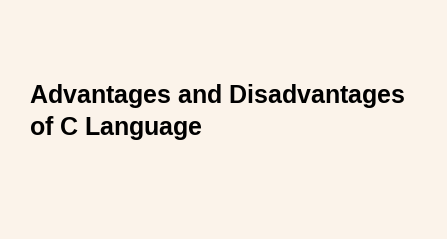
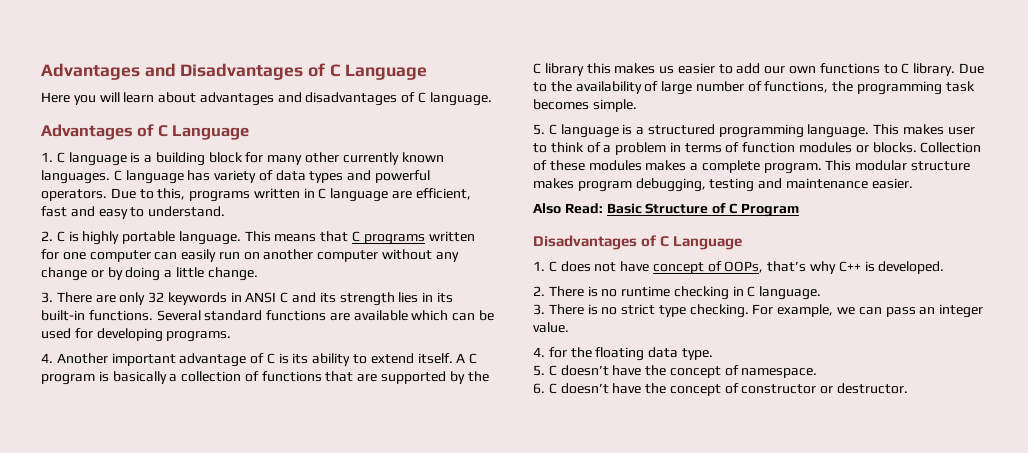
(202, 128) none -> [41,92,492,106] [41,124,250,140] [41,152,444,166] [41,170,431,184] [41,188,471,202] [41,206,226,219] [41,231,475,245] [41,249,459,262] [41,267,258,281] [41,292,453,306] [41,310,495,321] [41,328,232,342] [41,353,478,367] [41,371,489,385] [533,63,984,76] [533,81,975,95] [533,99,637,112] [533,124,975,138] [533,142,982,155] [533,160,971,174] [533,178,913,192] [533,203,799,217] [533,235,743,250] [533,261,945,274] [533,286,822,300] [533,304,984,318] [533,322,569,333] [533,347,713,361] [533,365,818,378] [533,383,909,396] // Here you will learn about advantages and disadvantages of C language. // Advantages of C Language // 1. C language is a building block for many other currently known languages. C language has variety of data types and powerful operators. Due to this, programs written in C language are efficient, fast and easy to understand. // 2. C is highly portable language. This means that C programs written for one computer can easily run on another computer without any change or by doing a little change. // 3. There are only 32 keywords in ANSI C and its strength lies in its built-in functions. Several standard functions are available which can be used for developing programs. // 4. Another important advantage of C is its ability to extend itself. A C program is basically a collection of functions that are supported by the C library this makes us easier to add our own functions to C library. Due to the availability of large number of functions, the programming task becomes simple. // 5. C language is a structured programming language. This makes user to think of a problem in terms of function modules or blocks. Collection of these modules makes a complete program. This modular structure makes program debugging, testing and maintenance easier. // Also Read: Basic Structure of C Program // Disadvantages of C Language // 1. C does not have concept of OOPs, that’s why C++ is developed. // 2. There is no runtime checking in C language. // 3. There is no strict type checking. For example, we can pass an integer value. // 4. for the floating data type. // 5. C doesn’t have the concept of namespace. // 6. C doesn’t have the concept of constructor or destructor.

